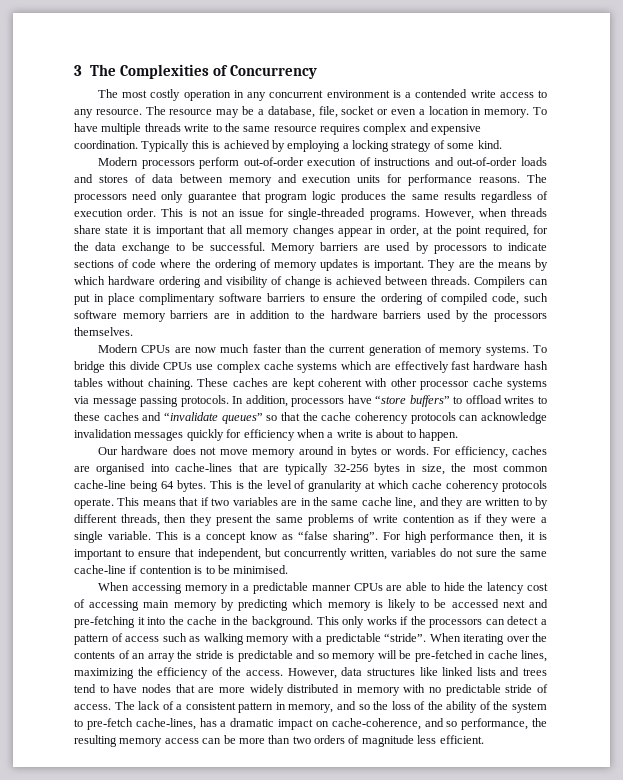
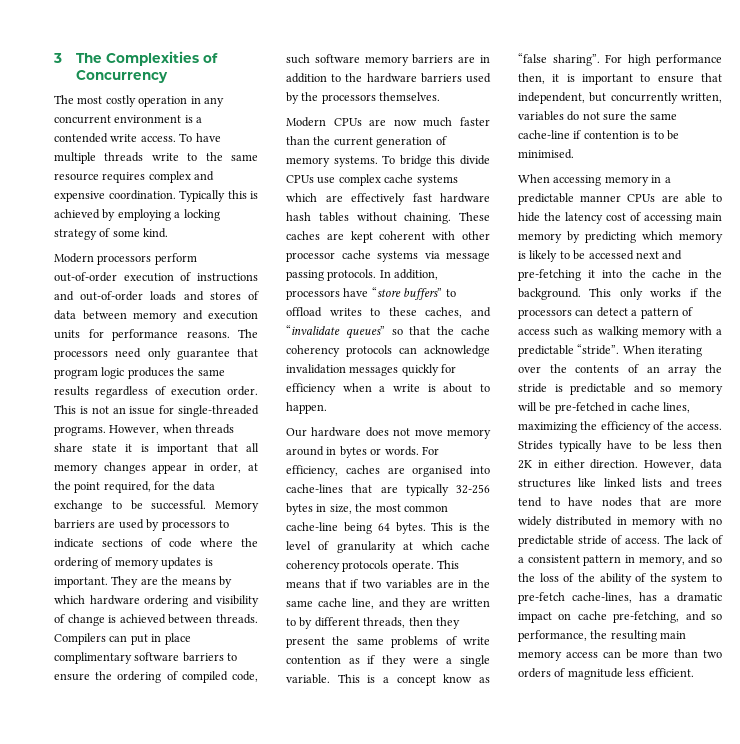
[499,90,547,98] [74,106,530,118] access to any resource. The resource may be a database, file, socket or even a location in memory. -> [140,136,176,142] access.
[103,412,139,421] caches -> [425,307,463,318] caches,
(284, 673) none -> [518,440,722,452] [518,459,639,469] Strides typically have to be less then 2K in either direction.
[331,718,421,730] cache-coherence, -> [577,611,680,623] cache pre-fetching,
(117, 741) none -> [660,631,687,639] main

